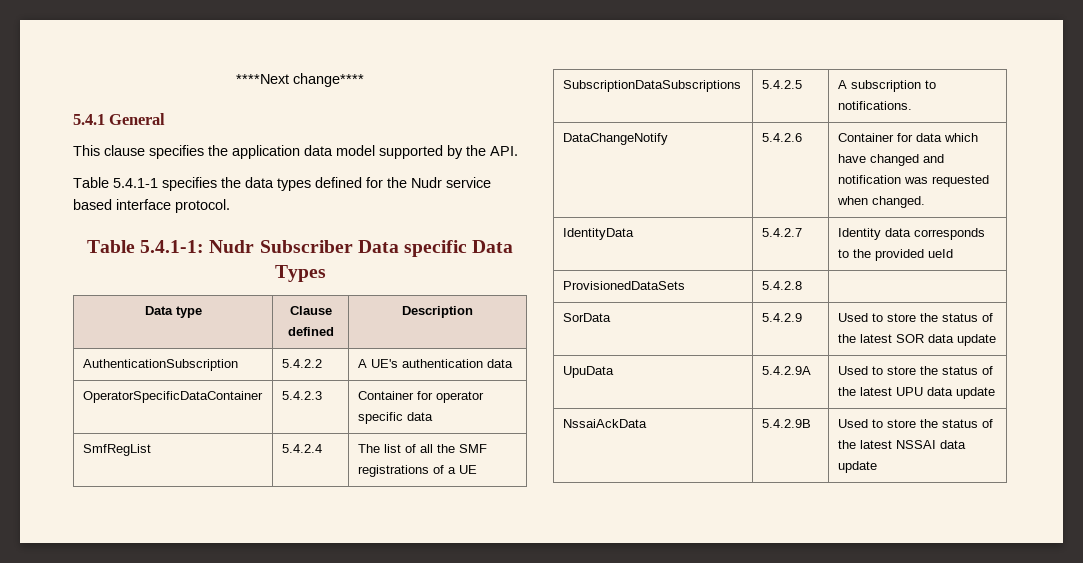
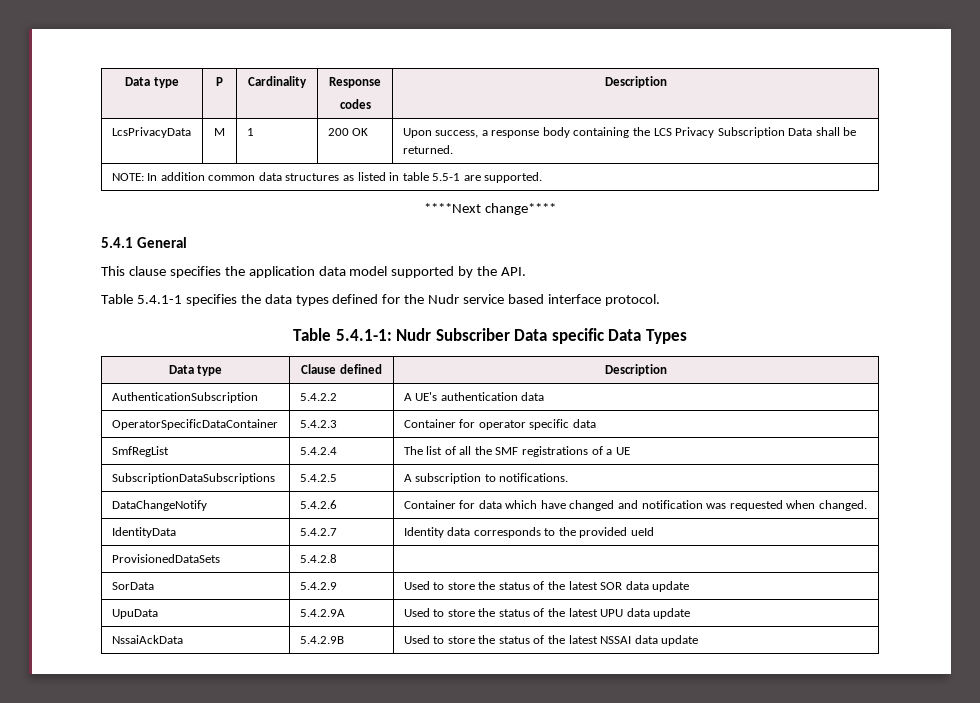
(236, 79) none -> [125,77,179,88] [216,77,223,86] [248,76,307,88] [329,77,381,88] [339,99,371,109] [604,76,667,88] [111,127,191,138] [214,128,225,136] [246,128,254,136] [327,128,369,136] [402,127,857,138] [402,145,453,154] [111,172,543,183] Data type | P | Cardinality | Response // codes | Description // LcsPrivacyData | M | 1 | 200 OK | Upon success, a response body containing the LCS Privacy Subscription Data shall be returned. // NOTE: In addition common data structures as listed in table 5.5-1 are supported. //

